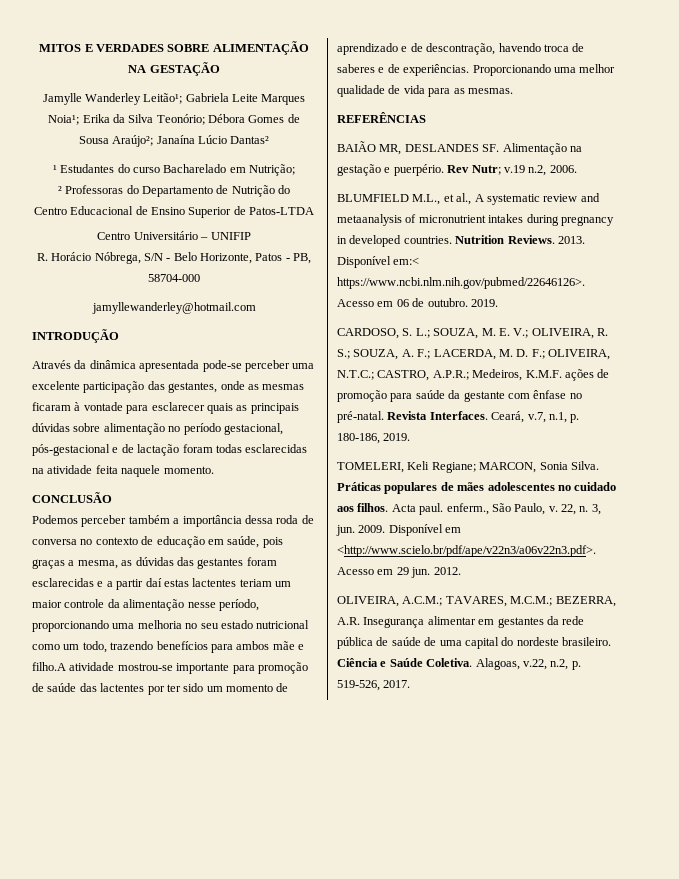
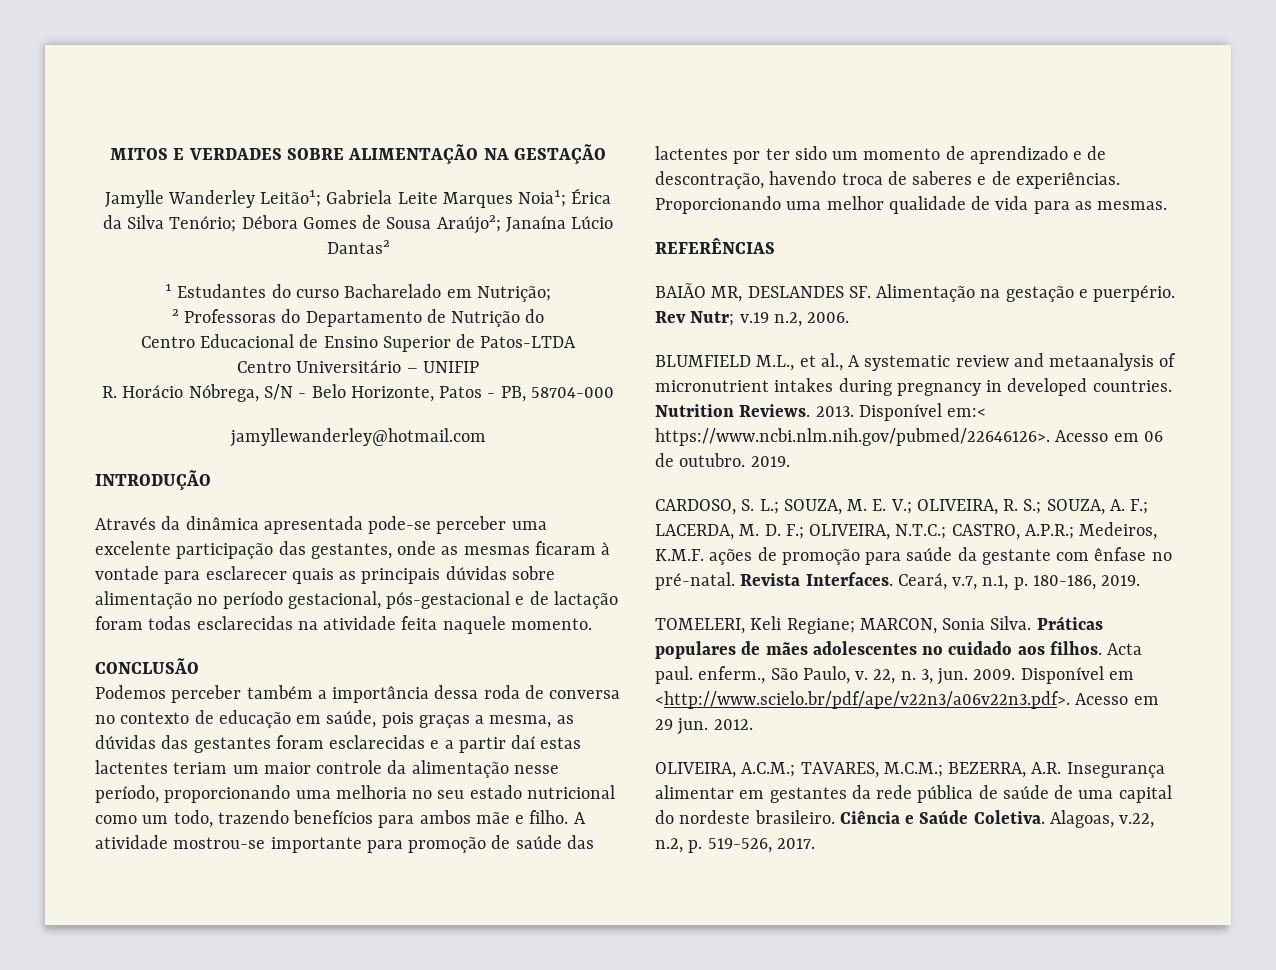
[82,114,110,123] Erika -> [571,188,612,204] Érica
[156,114,205,125] Teonório; -> [169,216,237,232] Tenório;
[32,662,66,671] filho.A -> [529,810,586,824] filho. A

